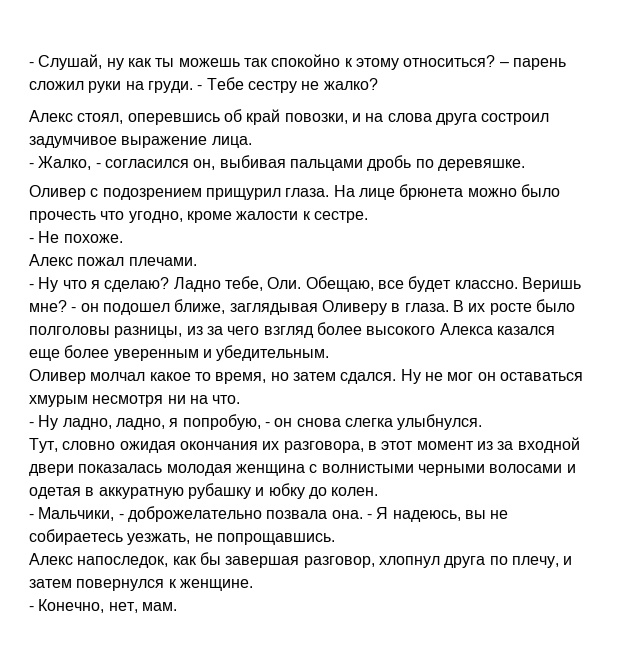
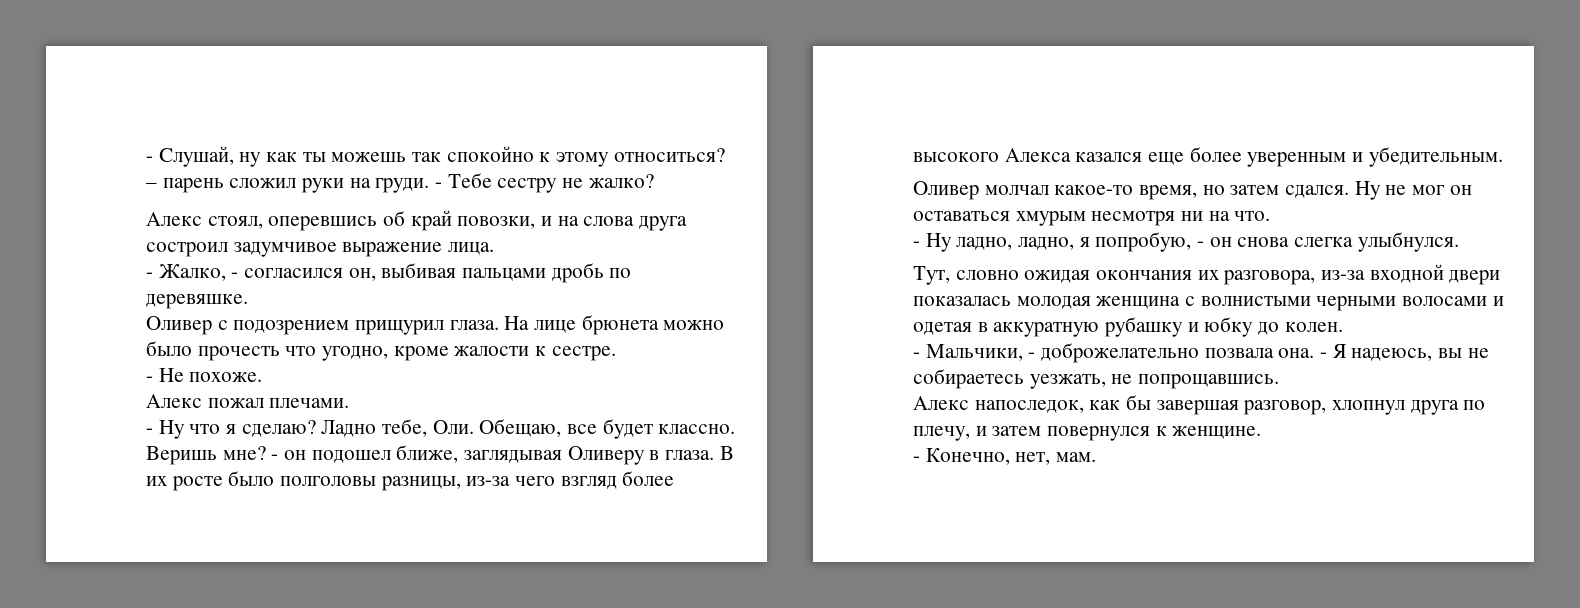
[186,326,223,335] из за -> [466,476,511,486] из-за
[149,372,211,381] какое то -> [1054,185,1134,195] какое-то
[367,441,514,450] в этот момент из за -> [1321,270,1366,280] из-за

